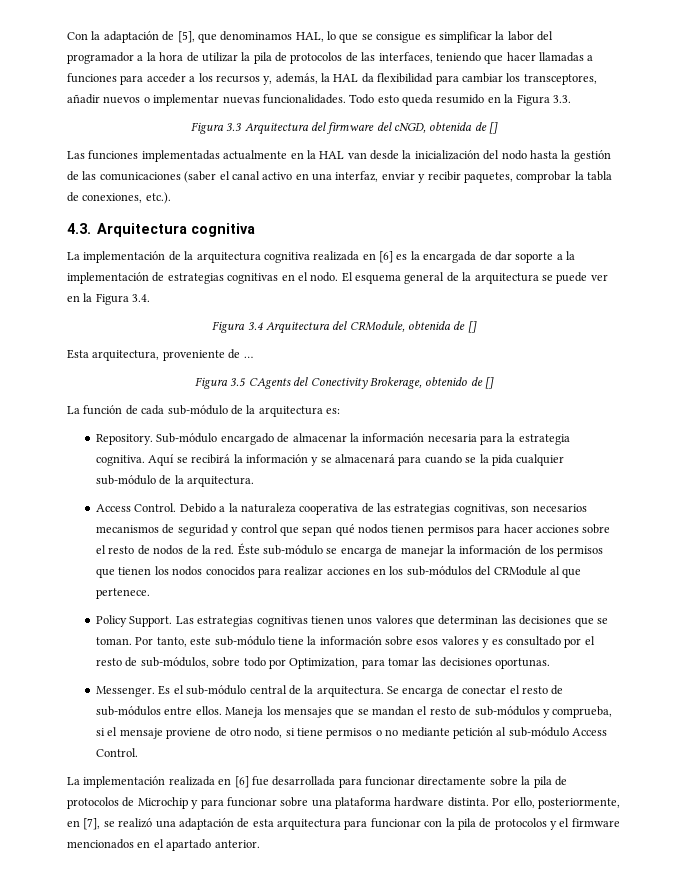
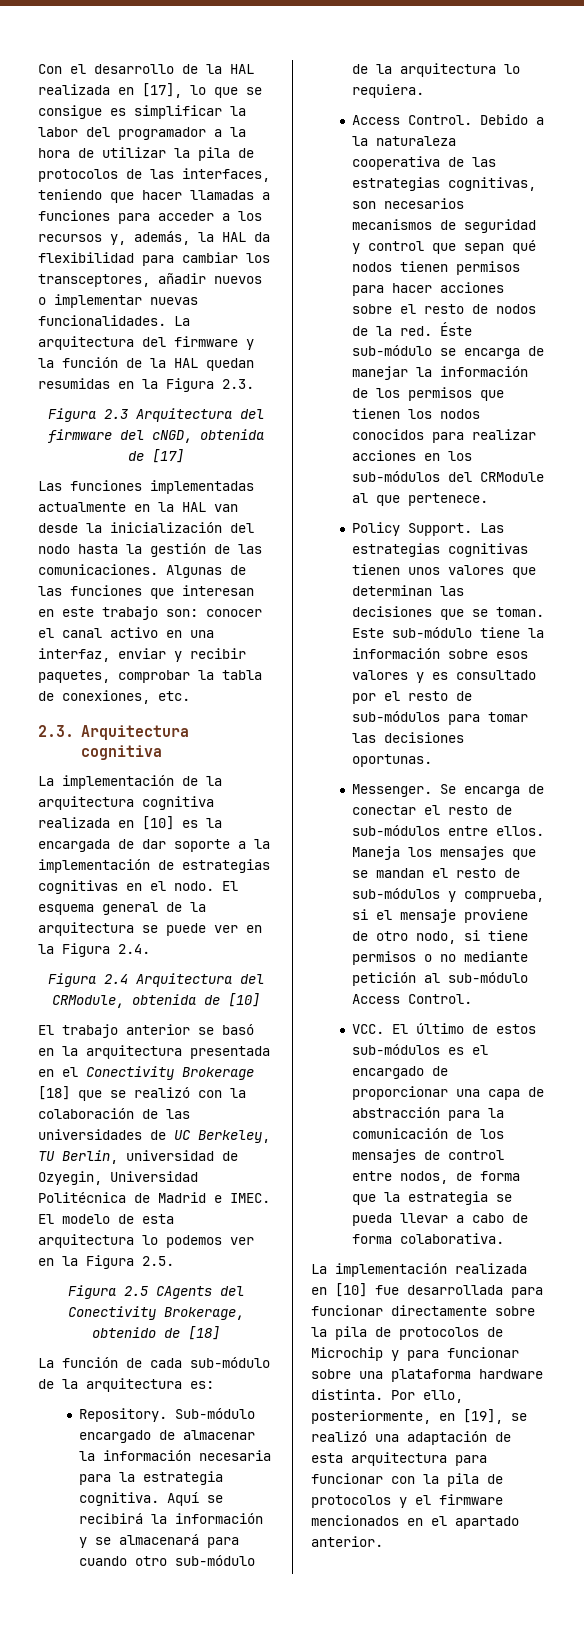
[91,31,324,43] la adaptación de [5], que denominamos HAL, -> [70,64,254,74] [38,83,182,98] el desarrollo de la HAL realizada en [17],
[349,94,571,106] [190,122,242,134] Todo esto queda resumido en la Figura 3.3. // Figura 3.3 -> [174,316,190,326] [38,336,254,350] [38,357,254,371] [38,378,254,392] [47,408,128,422] La arquitectura del firmware y la función de la HAL quedan resumidas en la Figura 2.3. // Figura 2.3
[489,122,499,134] [] -> [151,449,184,463] [17]
[99,171,217,183] comunicaciones (saber -> [38,564,246,578] [38,585,254,599] [38,606,262,620] comunicaciones. Algunas de las funciones que interesan en este trabajo son: conocer
[145,192,171,204] [67,223,91,234] etc.). // 4.3. -> [158,691,190,701] [38,725,74,737] etc. // 2.3.
[379,251,393,263] [6] -> [142,816,174,830] [10]
[132,294,151,302] [212,321,263,333] 3.4. // Figura 3.4 -> [118,944,150,954] [47,973,128,987] 2.4. // Figura 2.4
[467,321,477,333] [67,349,253,361] [195,377,247,389] [] // Esta arquitectura, proveniente de … // Figura 3.5 -> [227,993,260,1007] [38,1024,254,1038] [38,1045,270,1059] [38,1066,254,1080] [38,1086,246,1101] [38,1108,190,1119] [38,1129,270,1143] [38,1150,238,1164] [38,1171,198,1185] [38,1192,270,1203] [38,1214,174,1224] [38,1234,254,1248] [38,1255,174,1269] [67,1285,148,1299] [10] // El trabajo anterior se basó en la arquitectura presentada en el Conectivity Brokerage [18] que se realizó con la colaboración de las universidades de UC Berkeley, TU Berlin, universidad de Ozyegin, Universidad Politécnica de Madrid e IMEC. El modelo de esta arquitectura lo podemos ver en la Figura 2.5. // Figura 2.5
[485,377,494,389] [] -> [187,1326,220,1340] [18]
[465,454,565,466] [96,475,255,487] se la pida cualquier sub-módulo de la arquitectura. -> [135,1555,256,1566] [352,63,521,77] [352,84,425,98] otro sub-módulo de la arquitectura lo requiera.
[135,637,212,647] Por tanto, este -> [352,628,385,638] Este
[140,657,359,669] sub-módulos, sobre todo por Optimization, -> [352,711,441,722] sub-módulos
[158,685,384,697] Es el sub-módulo central de la arquitectura. -> (433, 790) none
(139, 752) none -> [352,1023,537,1034] [352,1044,489,1055] [352,1066,449,1079] [352,1086,545,1100] [352,1107,505,1121] [352,1128,505,1139] [352,1149,505,1163] [352,1171,521,1184] [352,1191,513,1205] [352,1213,529,1226] [352,1233,505,1244] // VCC. El último de estos sub-módulos es el encargado de proporcionar una capa de abstracción para la comunicación de los mensajes de control entre nodos, de forma que la estrategia se pueda llevar a cabo de forma colaborativa.
[234,776,249,788] [6] -> [335,1283,367,1297] [10]
[83,818,101,830] [7], -> [463,1409,503,1424] [19],

